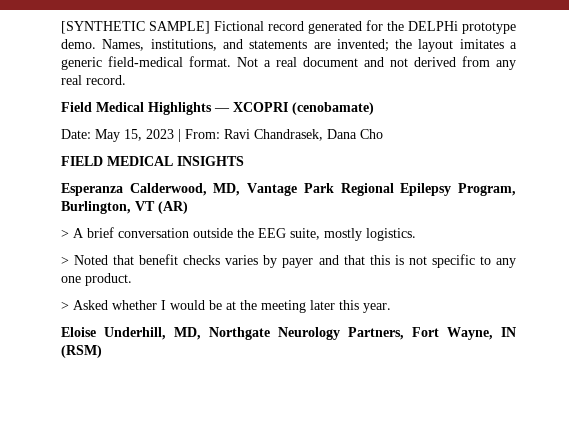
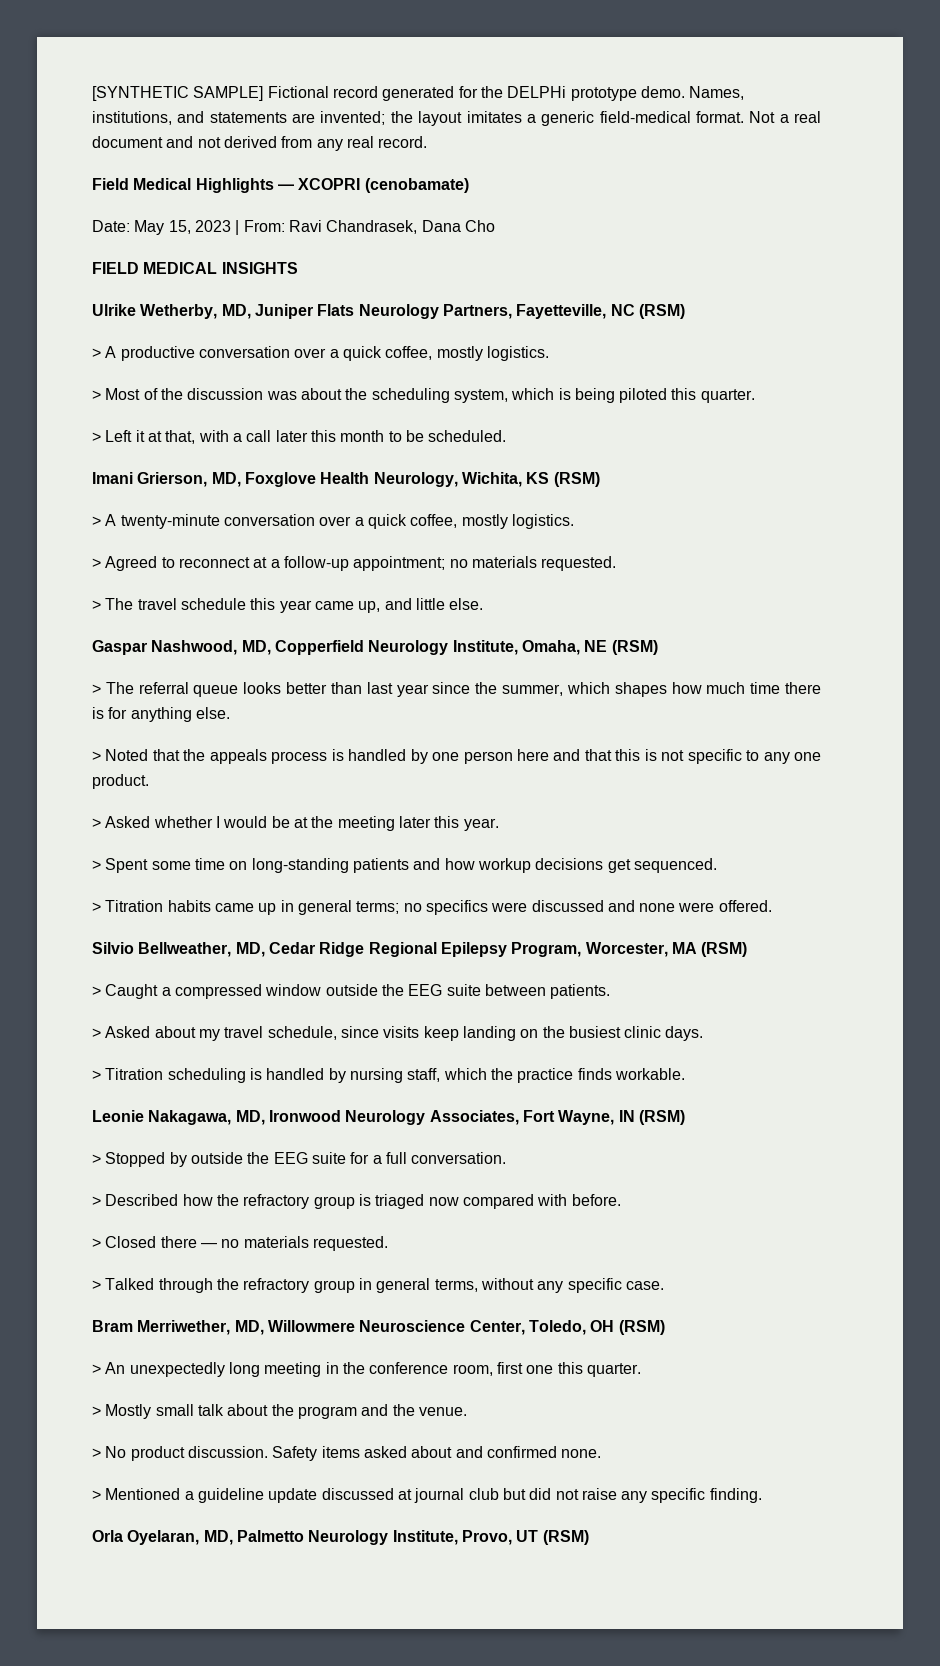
[61,183,516,196] [61,201,188,214] [61,227,416,241] [61,254,314,268] Esperanza Calderwood, MD, Vantage Park Regional Epilepsy Program, Burlington, VT (AR) // > A brief conversation outside the EEG suite, mostly logistics. // > Noted that benefit checks varies by payer -> [92,304,685,319] [92,346,549,361] [92,388,755,403] [92,430,507,444] [92,472,600,487] [92,514,574,529] [92,556,617,571] [92,598,484,613] [92,640,658,655] [92,682,822,697] [92,707,230,722] [92,749,549,764] Ulrike Wetherby, MD, Juniper Flats Neurology Partners, Fayetteville, NC (RSM) // > A productive conversation over a quick coffee, mostly logistics. // > Most of the discussion was about the scheduling system, which is being piloted this quarter. // > Left it at that, with a call later this month to be scheduled. // Imani Grierson, MD, Foxglove Health Neurology, Wichita, KS (RSM) // > A twenty-minute conversation over a quick coffee, mostly logistics. // > Agreed to reconnect at a follow-up appointment; no materials requested. // > The travel schedule this year came up, and little else. // Gaspar Nashwood, MD, Copperfield Neurology Institute, Omaha, NE (RSM) // > The referral queue looks better than last year since the summer, which shapes how much time there is for anything else. // > Noted that the appeals process is handled by one person here
[61,327,516,340] Eloise Underhill, MD, Northgate Neurology Partners, Fort Wayne, IN -> [92,858,717,873] [92,900,772,915] [92,942,748,957] [92,984,611,999] [92,1026,704,1041] [92,1068,685,1083] [92,1110,685,1125] [92,1152,507,1167] [92,1194,621,1209] [92,1236,388,1251] [92,1278,664,1293] [92,1320,665,1335] [92,1362,641,1377] [92,1404,467,1419] [92,1446,602,1461] [92,1488,762,1503] [92,1530,539,1545] > Spent some time on long-standing patients and how workup decisions get sequenced. // > Titration habits came up in general terms; no specifics were discussed and none were offered. // Silvio Bellweather, MD, Cedar Ridge Regional Epilepsy Program, Worcester, MA (RSM) // > Caught a compressed window outside the EEG suite between patients. // > Asked about my travel schedule, since visits keep landing on the busiest clinic days. // > Titration scheduling is handled by nursing staff, which the practice finds workable. // Leonie Nakagawa, MD, Ironwood Neurology Associates, Fort Wayne, IN (RSM) // > Stopped by outside the EEG suite for a full conversation. // > Described how the refractory group is triaged now compared with before. // > Closed there — no materials requested. // > Talked through the refractory group in general terms, without any specific case. // Bram Merriwether, MD, Willowmere Neuroscience Center, Toledo, OH (RSM) // > An unexpectedly long meeting in the conference room, first one this quarter. // > Mostly small talk about the program and the venue. // > No product discussion. Safety items asked about and confirmed none. // > Mentioned a guideline update discussed at journal club but did not raise any specific finding. // Orla Oyelaran, MD, Palmetto Neurology Institute, Provo, UT

